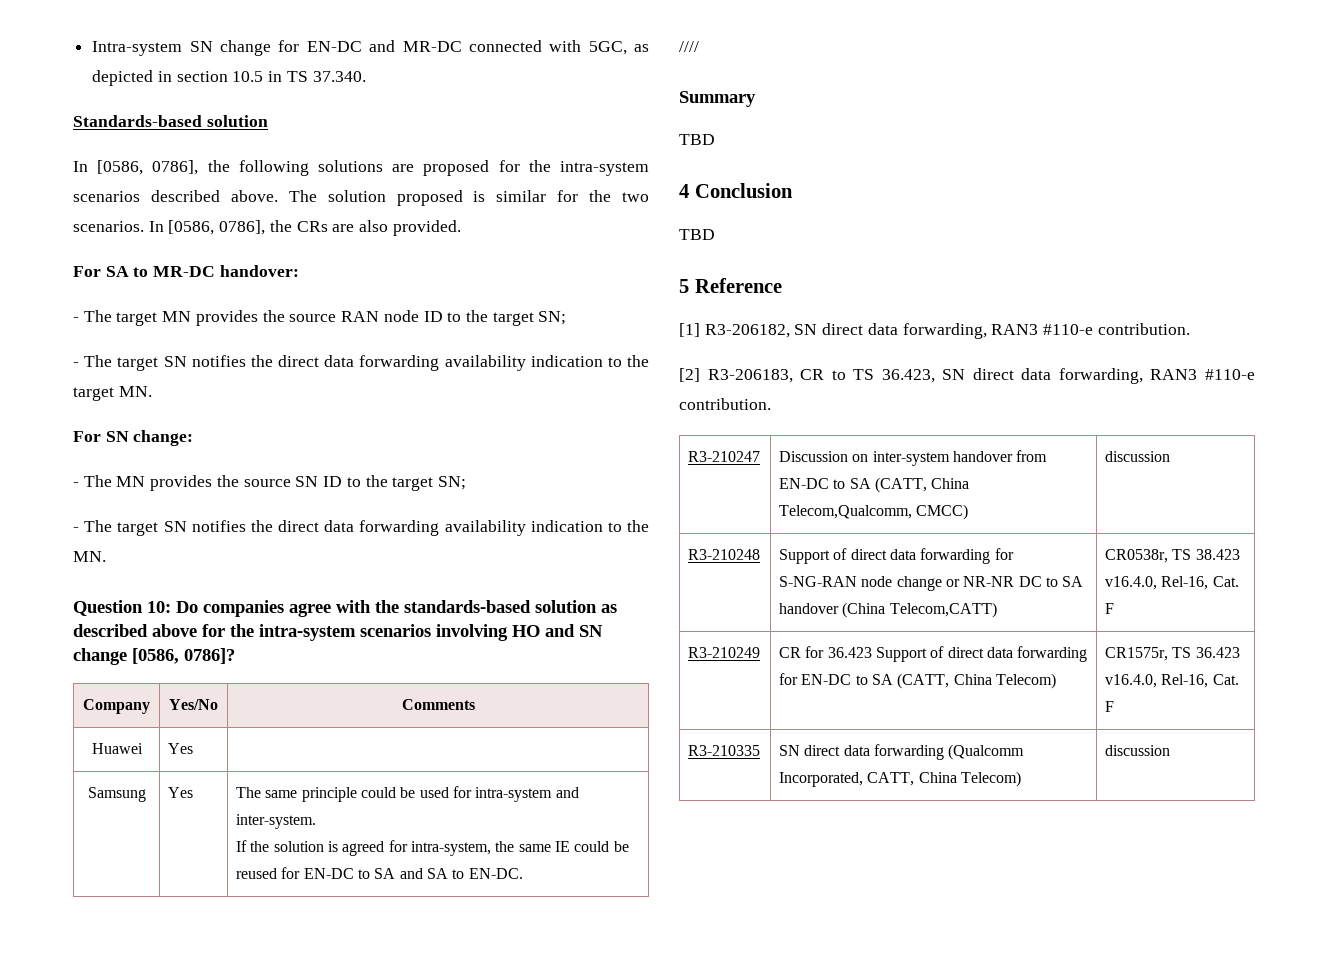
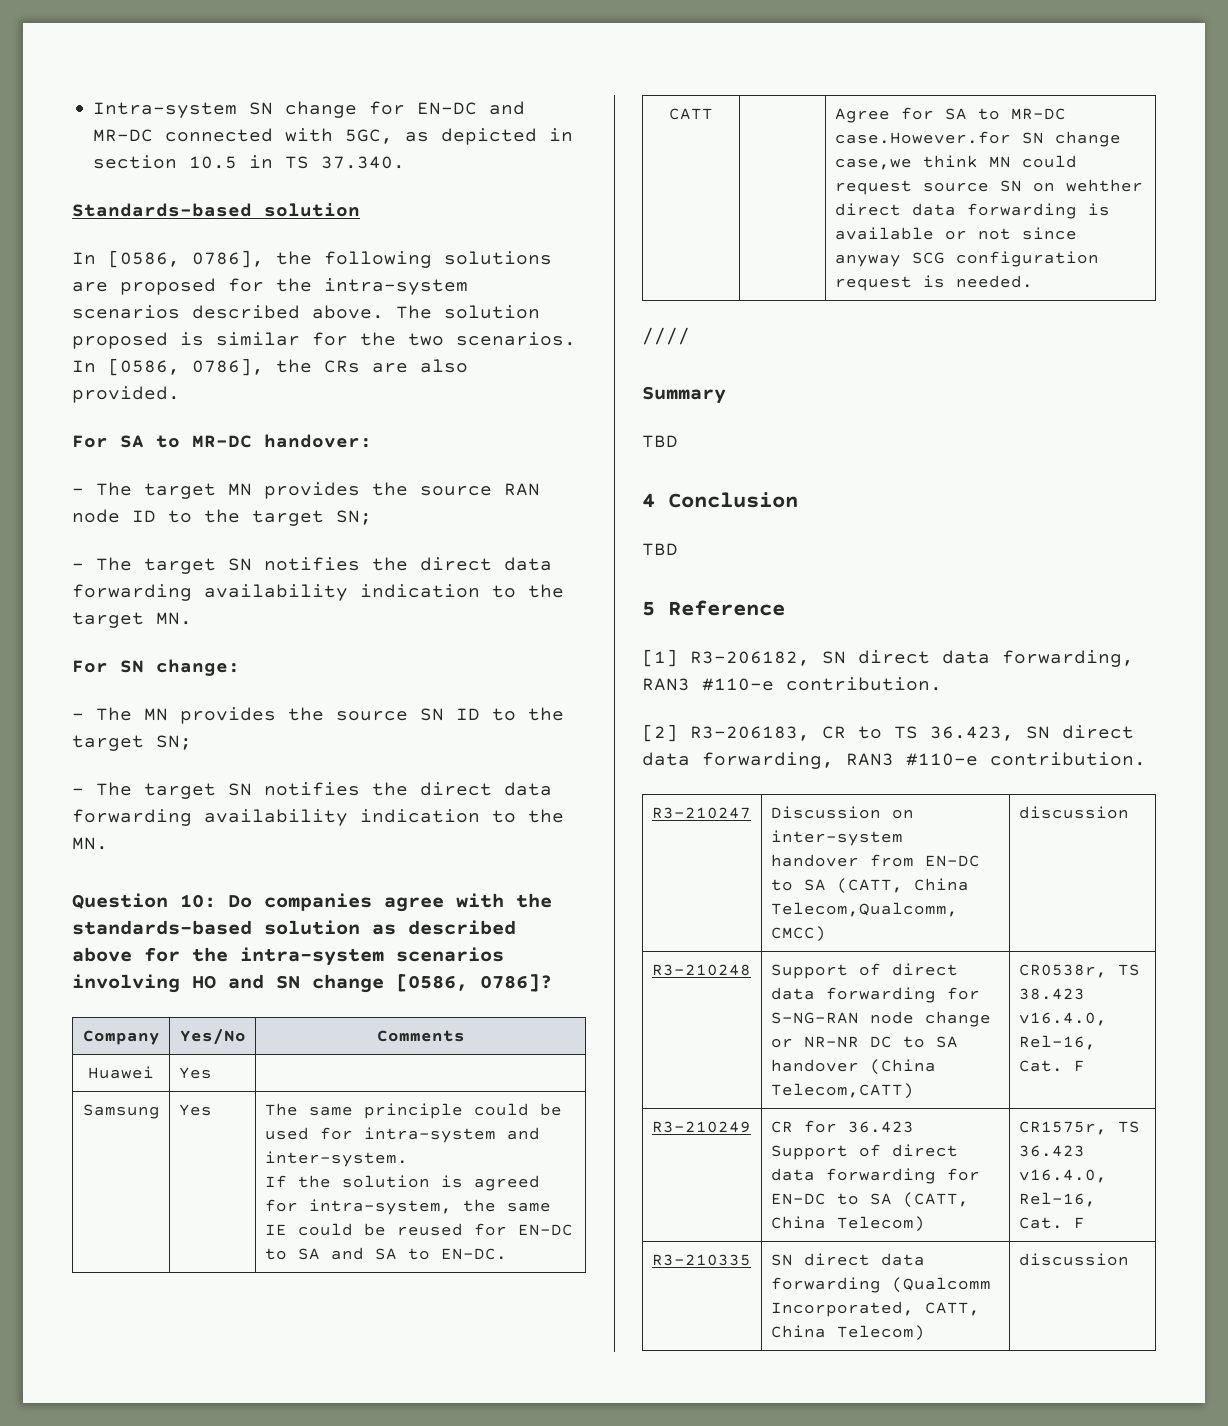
(523, 873) none -> [669,108,713,120] [834,107,1066,123] [834,131,1121,147] [834,155,1077,170] [834,179,1143,195] [834,203,1110,219] [834,227,1077,240] [834,251,1099,267] [834,275,1033,291] // CATT | | Agree for SA to MR-DC case.However.for SN change case,we think MN could request source SN on wehther direct data forwarding is available or not since anyway SCG configuration request is needed.

